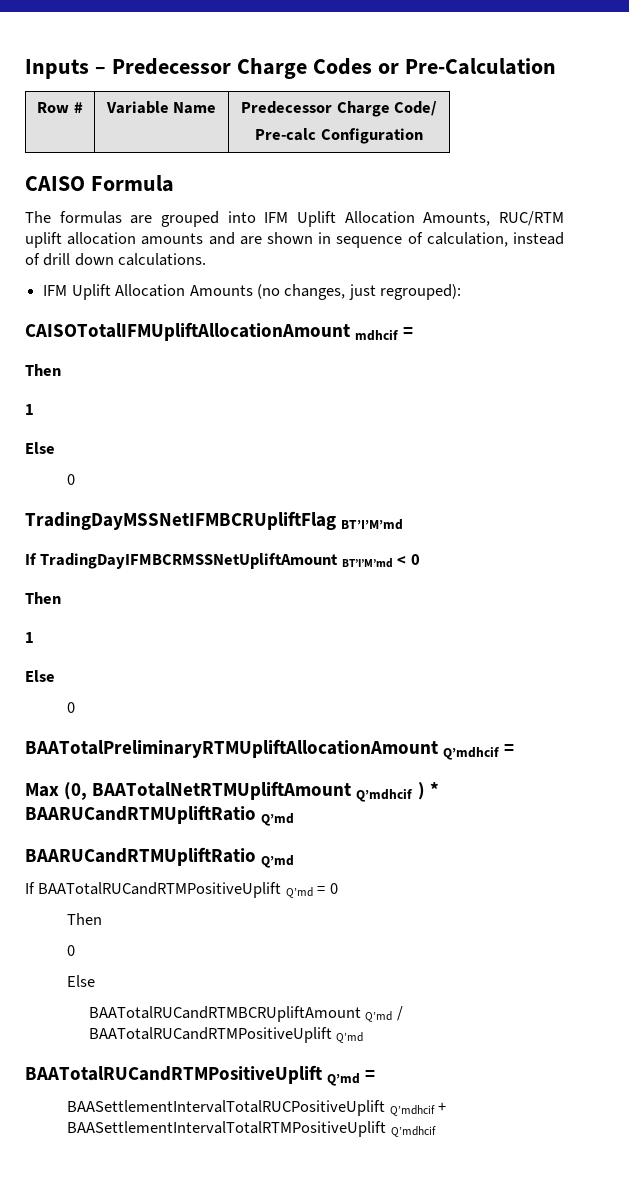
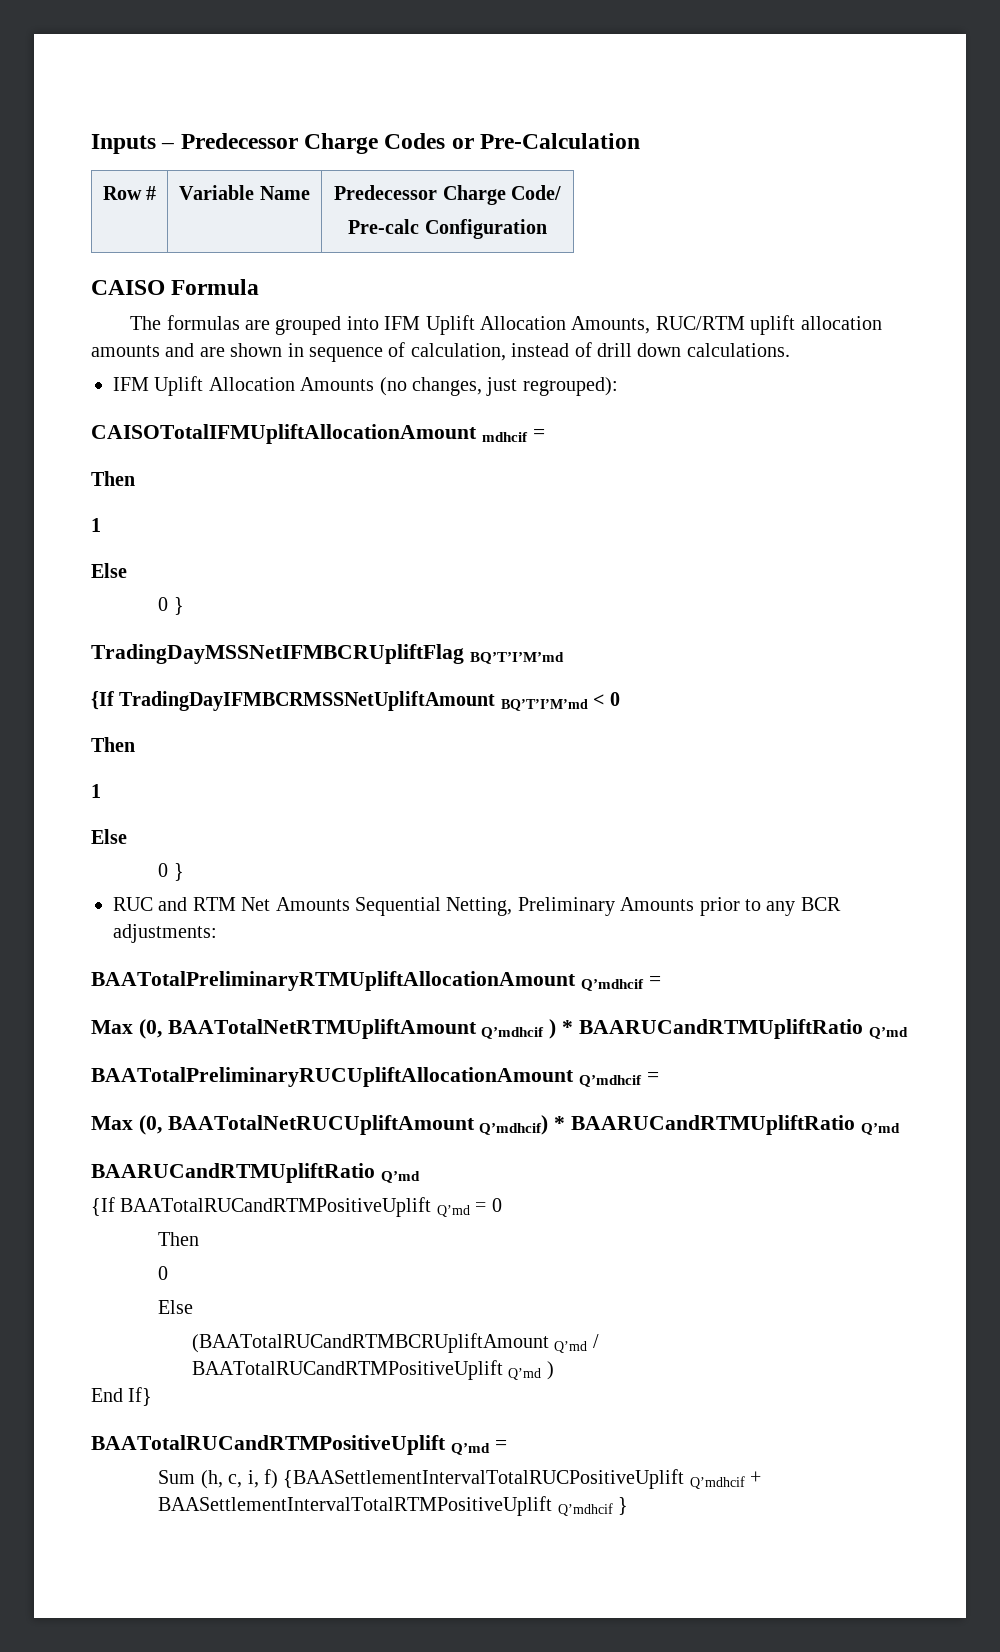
(76, 479) none -> [173,597,184,615] }
[341,519,404,530] [25,553,393,569] BT’I’M’md // If TradingDayIFMBCRMSSNetUpliftAmount BT’I’M’md -> [469,652,564,664] [91,691,588,711] BQ’T’I’M’md // {If TradingDayIFMBCRMSSNetUpliftAmount BQ’T’I’M’md
(76, 707) none -> [173,863,184,881] [113,897,841,916] [113,924,217,943] } // RUC and RTM Net Amounts Sequential Netting, Preliminary Amounts prior to any BCR adjustments:
[25,847,295,868] [25,882,35,894] BAARUCandRTMUpliftRatio Q’md // If -> [91,1067,659,1087] [91,1115,900,1135] [91,1163,420,1183] [91,1197,115,1216] BAATotalPreliminaryRUCUpliftAllocationAmount Q’mdhcif = // Max (0, BAATotalNetRUCUpliftAmount Q’mdhcif) * BAARUCandRTMUpliftRatio Q’md // BAARUCandRTMUpliftRatio Q’md // {If
[88,1006,361,1022] BAATotalRUCandRTMBCRUpliftAmount -> [192,1333,550,1353] (BAATotalRUCandRTMBCRUpliftAmount
(364, 1037) none -> [546,1361,554,1380] [91,1387,153,1406] ) // End If}
[67,1100,386,1116] BAASettlementIntervalTotalRUCPositiveUplift -> [158,1469,685,1489] Sum (h, c, i, f) {BAASettlementIntervalTotalRUCPositiveUplift
(436, 1131) none -> [618,1497,629,1515] }

